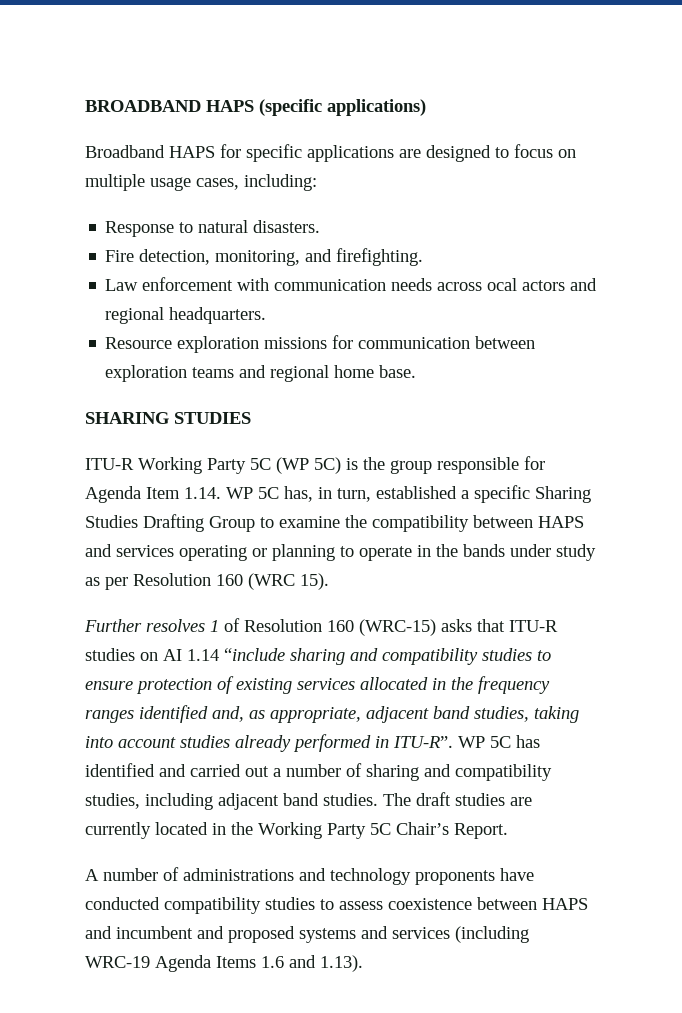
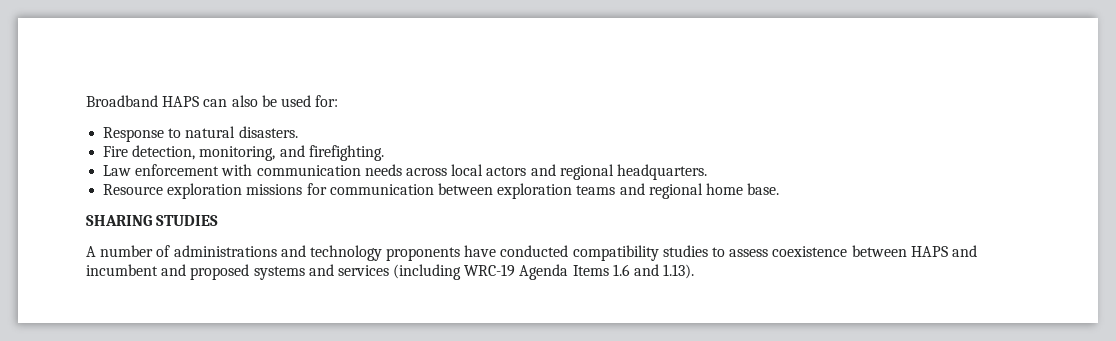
[85,99,426,116] [85,144,576,162] [85,174,317,191] BROADBAND HAPS (specific applications) // Broadband HAPS for specific applications are designed to focus on multiple usage cases, including: -> [86,95,339,107] Broadband HAPS can also be used for:
[487,278,518,291] ocal -> [451,164,484,176] local
[85,456,545,474] [85,485,591,503] [85,514,584,532] [85,544,596,561] [85,573,329,590] [84,618,558,636] [85,648,551,665] [85,676,550,694] [85,705,579,723] [85,734,540,752] [85,763,552,781] [85,792,532,810] [85,822,508,839] // ITU-R Working Party 5C (WP 5C) is the group responsible for Agenda Item 1.14. WP 5C has, in turn, established a specific Sharing Studies Drafting Group to examine the compatibility between HAPS and services operating or planning to operate in the bands under study as per Resolution 160 (WRC 15). // Further resolves 1 of Resolution 160 (WRC-15) asks that ITU-R studies on AI 1.14 “include sharing and compatibility studies to ensure protection of existing services allocated in the frequency ranges identified and, as appropriate, adjacent band studies, taking into account studies already performed in ITU-R”. WP 5C has identified and carried out a number of sharing and compatibility studies, including adjacent band studies. The draft studies are currently located in the Working Party 5C Chair’s Report. -> (219, 220) none

